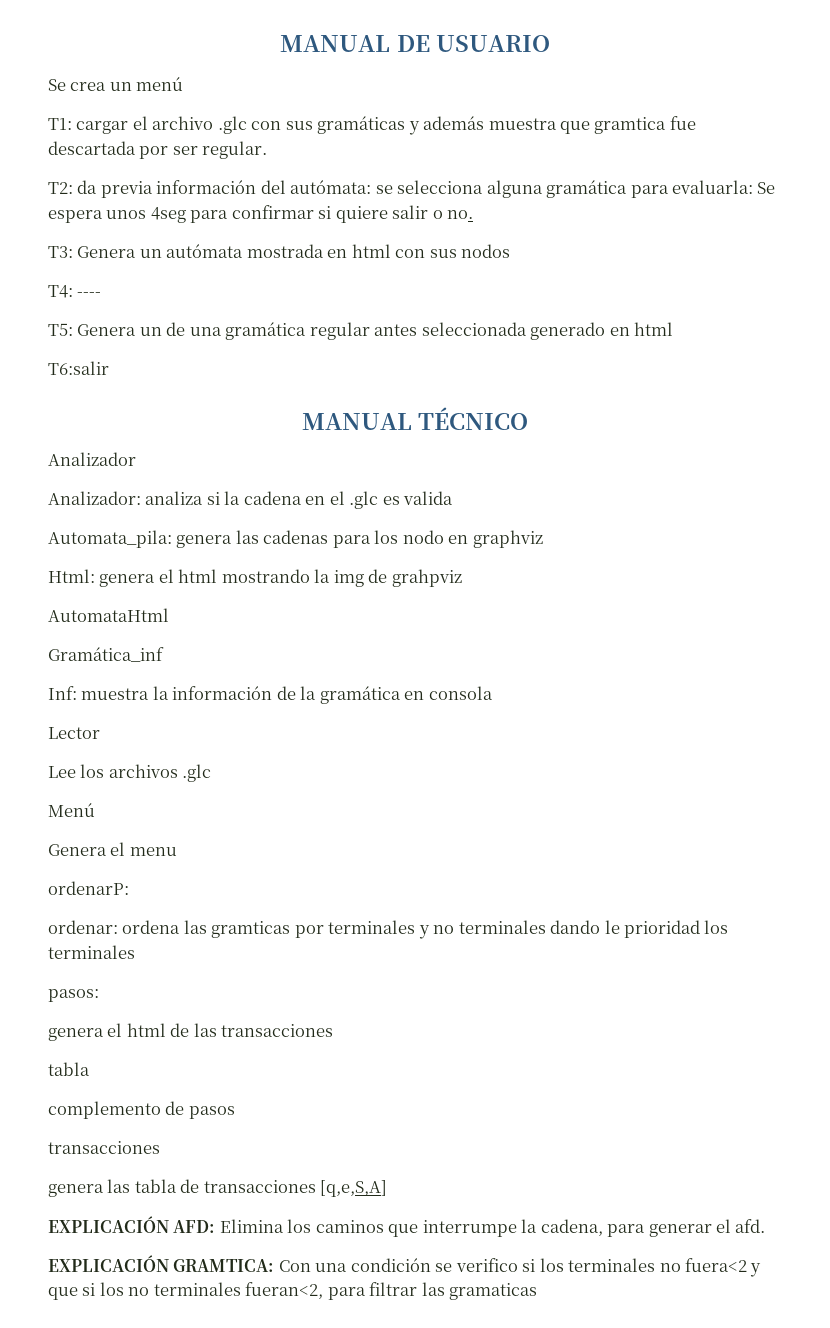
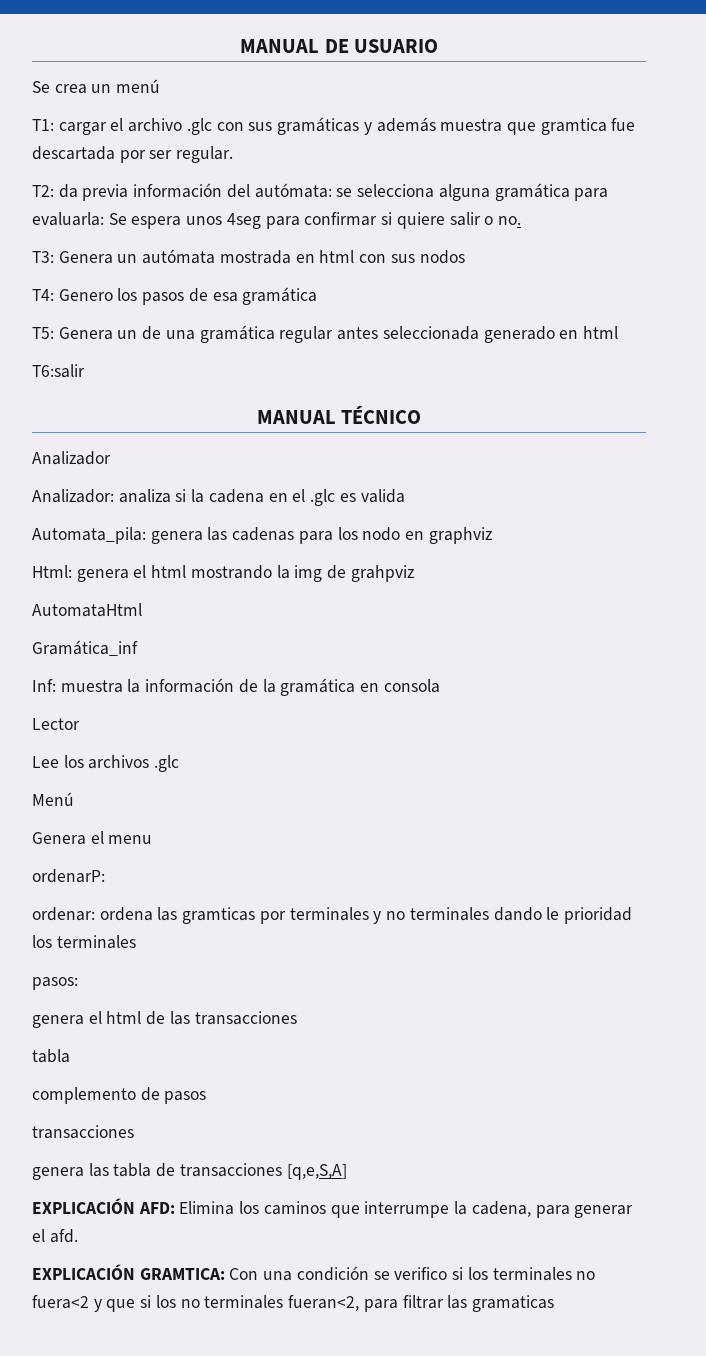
[77,292,102,297] ---- -> [58,287,318,305] Genero los pasos de esa gramática

